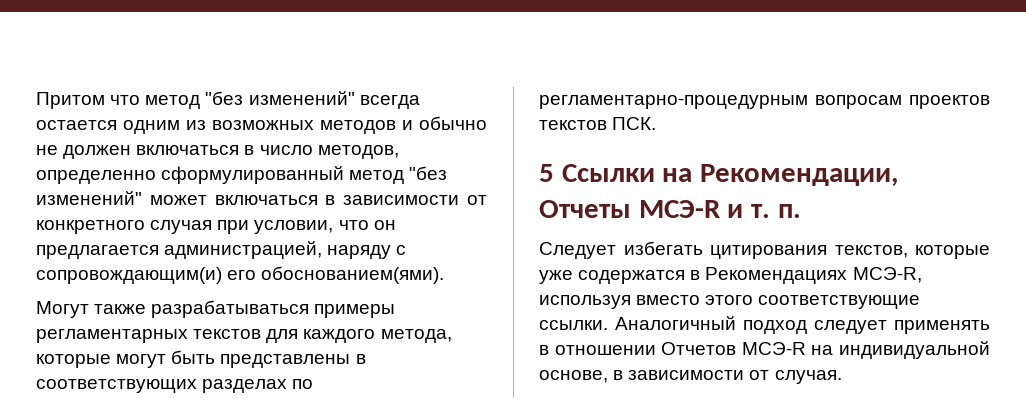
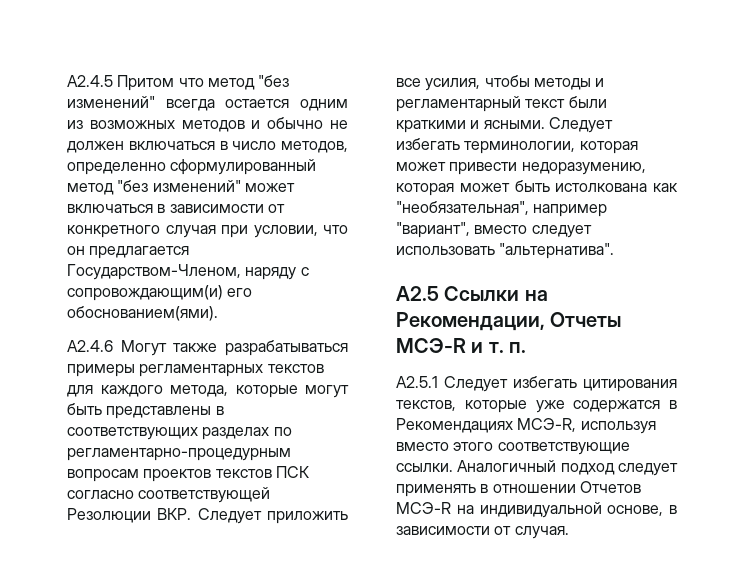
(36, 100) none -> [67,75,113,87] A2.4.5
[164,241,323,259] администрацией, -> [67,264,241,280] Государством-Членом,
(445, 275) none -> [67,340,113,352] A2.4.6
[612,117,657,130] [539,164,554,182] ПСК. // 5 -> [275,466,309,478] [67,487,271,503] [67,508,348,524] [396,75,605,91] [396,96,607,112] [396,117,613,133] [396,138,638,154] [396,162,646,175] [396,180,678,196] [396,201,608,217] [396,222,592,238] [396,243,615,259] [396,286,439,301] ПСК согласно соответствующей Резолюции ВКР. Следует приложить все усилия, чтобы методы и регламентарный текст были краткими и ясными. Следует избегать терминологии, которая может привести недоразумению, которая может быть истолкована как "необязательная", например "вариант", вместо следует использовать "альтернатива". // A2.5
(801, 211) none -> [396,376,438,388] A2.5.1

